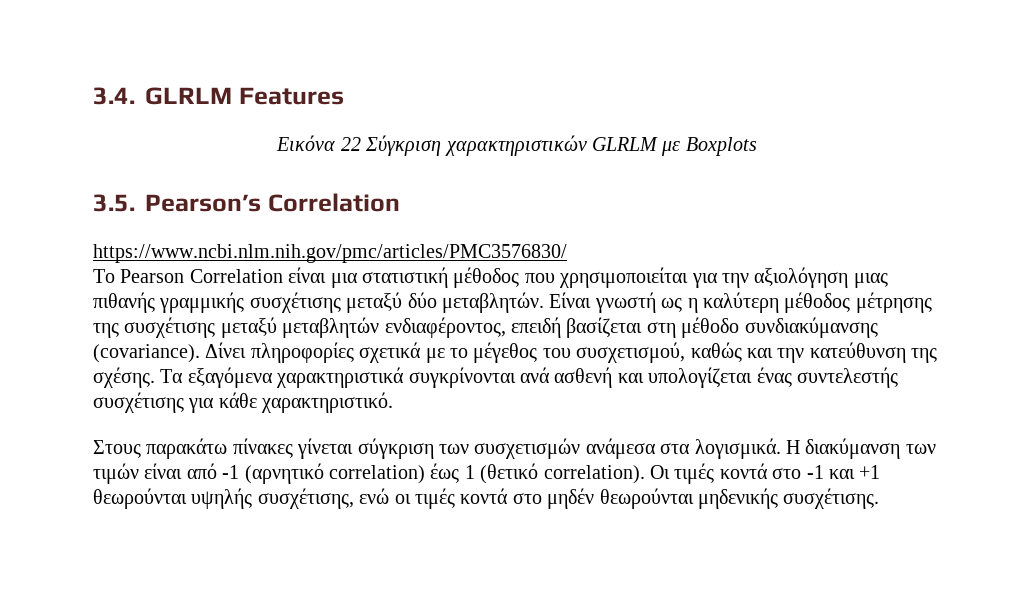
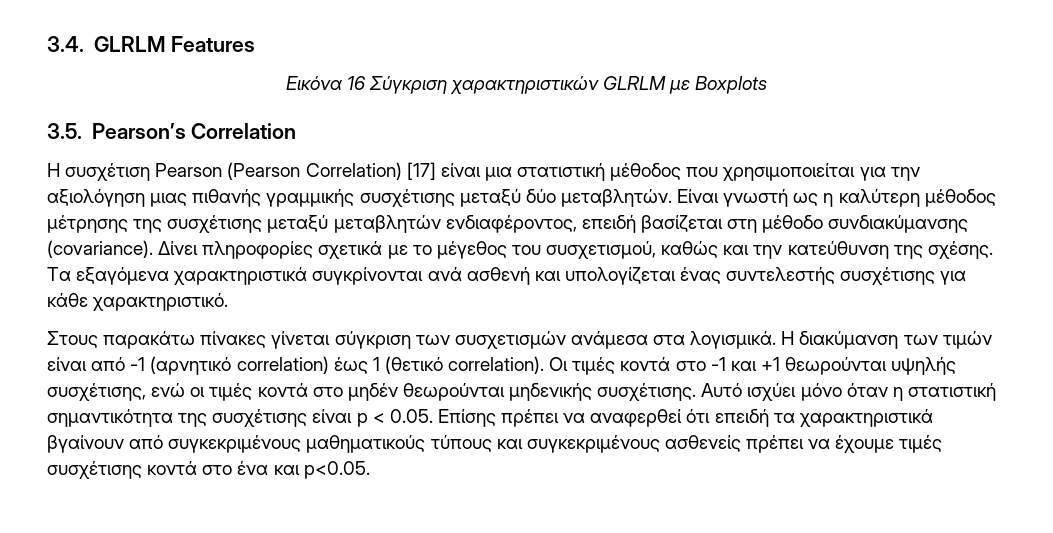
[340,137,361,151] 22 -> [346,76,366,90] 16
[93,244,567,263] [93,269,283,283] https://www.ncbi.nlm.nih.gov/pmc/articles/PMC3576830/ // Το Pearson Correlation -> [47,162,436,181] Η συσχέτιση Pearson (Pearson Correlation) [17]
(880, 498) none -> [701,383,996,401] [47,409,933,427] [47,435,943,453] [47,461,370,479] Αυτό ισχύει μόνο όταν η στατιστική σημαντικότητα της συσχέτισης είναι p < 0.05. Επίσης πρέπει να αναφερθεί ότι επειδή τα χαρακτηριστικά βγαίνουν από συγκεκριμένους μαθηματικούς τύπους και συγκεκριμένους ασθενείς πρέπει να έχουμε τιμές συσχέτισης κοντά στο ένα και p<0.05.

